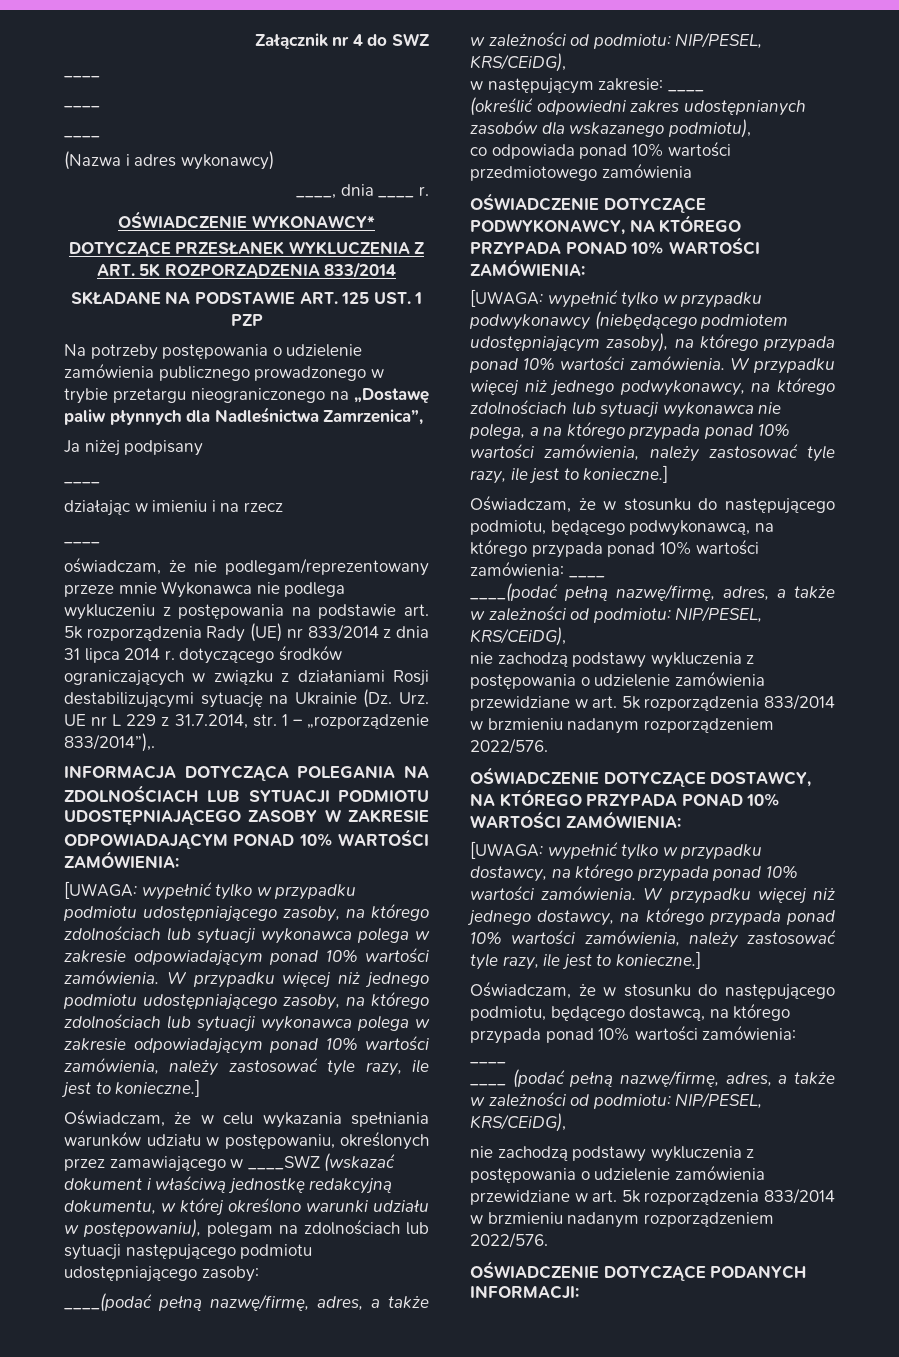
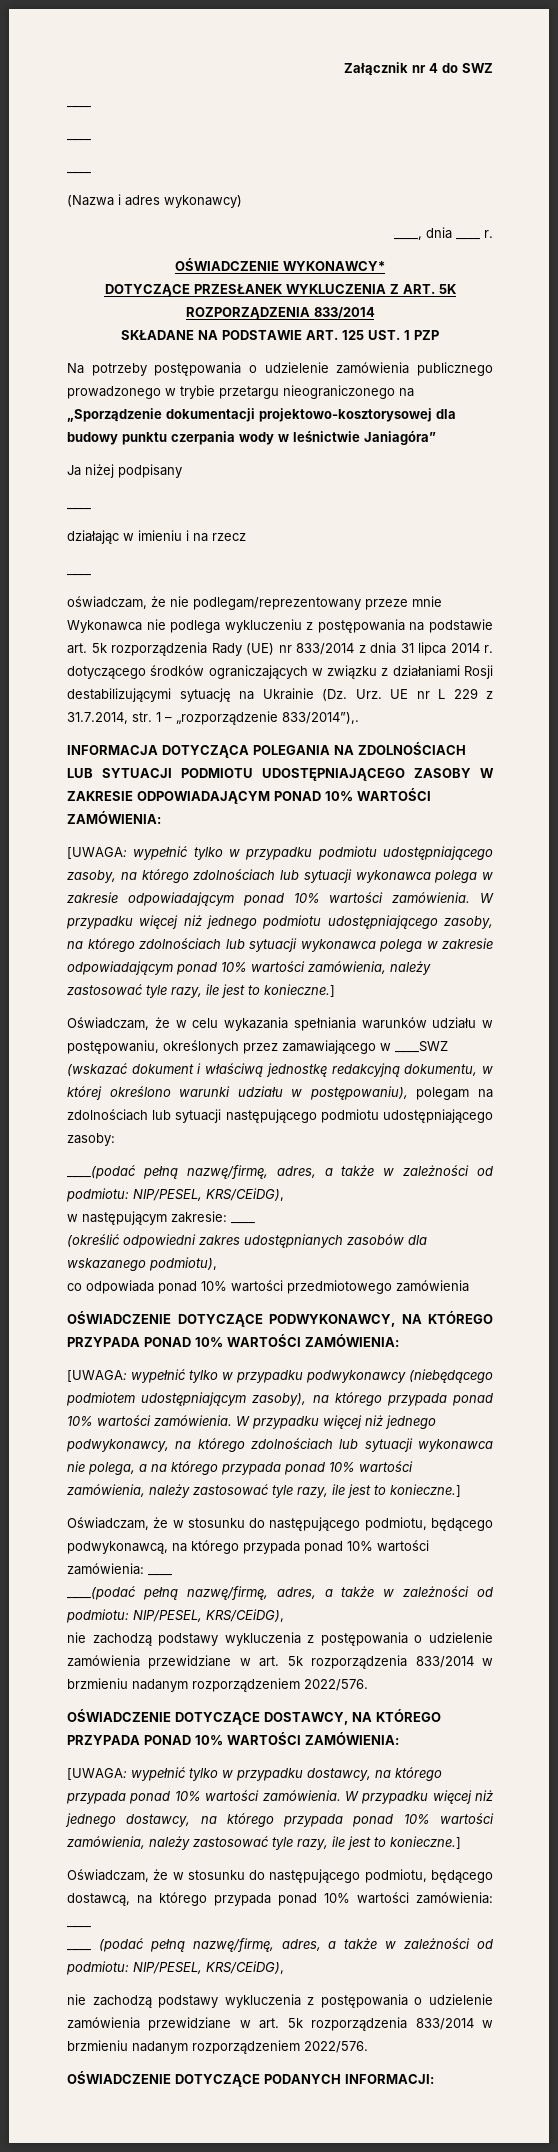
[354,388,429,403] [64,407,424,425] „Dostawę paliw płynnych dla Nadleśnictwa Zamrzenica”, -> [67,408,456,422] [67,431,436,445] „Sporządzenie dokumentacji projektowo-kosztorysowej dla budowy punktu czerpania wody w leśnictwie Janiagóra”

